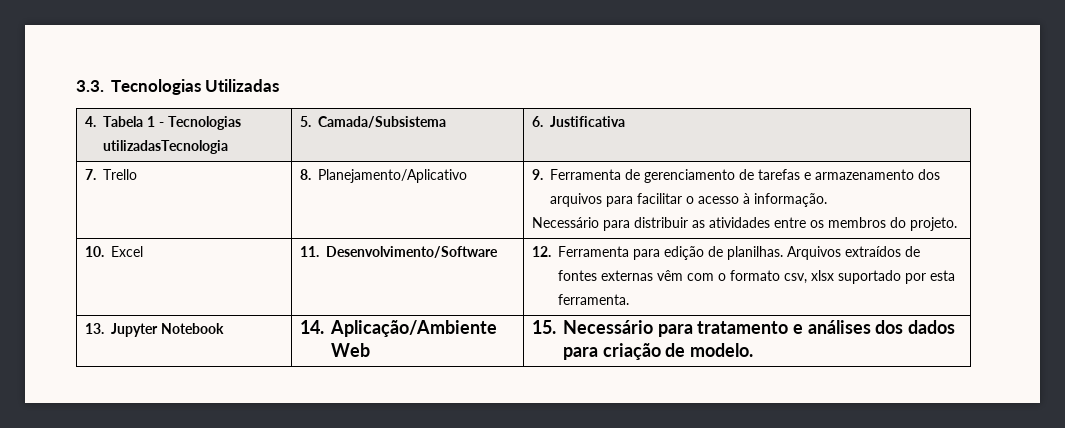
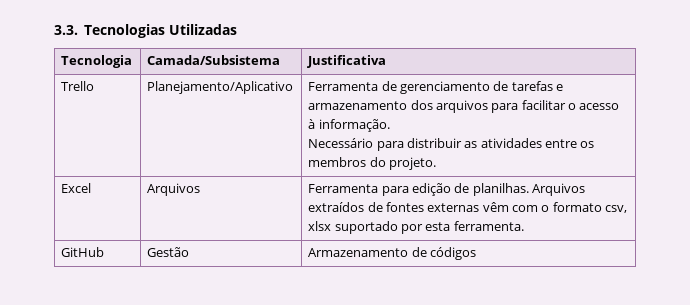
[84,116,241,130] [102,140,228,154] [299,116,311,127] 4. Tabela 1 - Tecnologias utilizadasTecnologia | 5. -> [61,55,133,68] Tecnologia |
[531,116,543,127] 6. -> (281, 60) none
[84,169,96,180] 7. -> (387, 61) none
[299,169,311,180] 8. -> (95, 86) none
[531,169,543,180] 9. -> (294, 87) none
[84,246,104,257] 10. -> (436, 163) none
[299,246,498,258] [531,246,551,257] 11. Desenvolvimento/Software | 12. -> [147,183,201,196] Arquivos |
[84,323,224,337] [299,320,497,337] [330,343,370,357] [531,320,956,337] [562,343,753,360] 13. Jupyter Notebook | 14. Aplicação/Ambiente Web | 15. Necessário para tratamento e análises dos dados para criação de modelo. -> [61,247,105,257] [147,247,190,257] [308,247,476,260] GitHub | Gestão | Armazenamento de códigos

